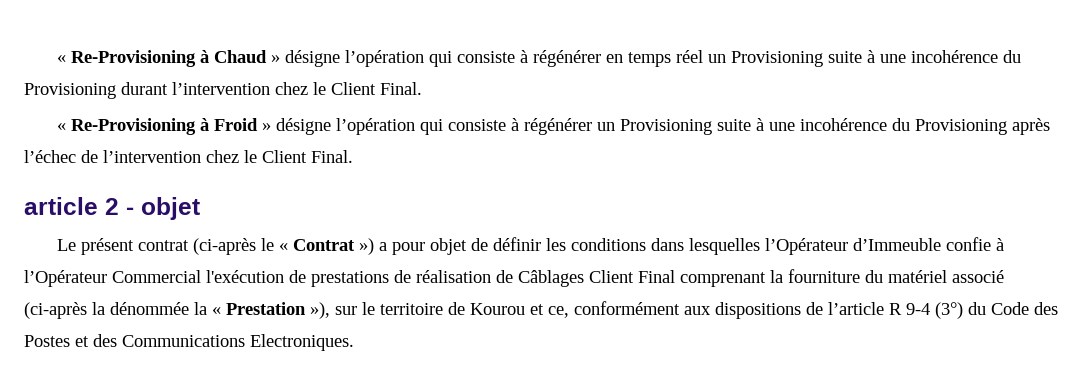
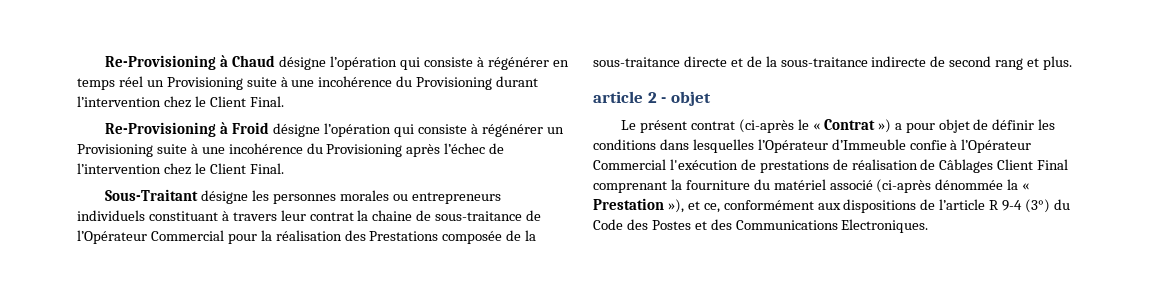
[57,55,67,63] « -> (105, 62) none
[271,55,281,63] » -> (276, 61) none
[57,123,67,131] « -> (284, 101) none
[262,123,272,131] » -> (270, 128) none
(353, 156) none -> [105,189,501,204] [77,210,542,221] [77,230,537,244] [593,56,1073,70] // Sous-Traitant désigne les personnes morales ou entrepreneurs individuels constituant à travers leur contrat la chaine de sous-traitance de l’Opérateur Commercial pour la réalisation des Prestations composée de la sous-traitance directe et de la sous-traitance indirecte de second rang et plus.
[92,302,105,315] la -> (932, 186) none
[335,302,525,315] sur le territoire de Kourou -> (684, 206) none

